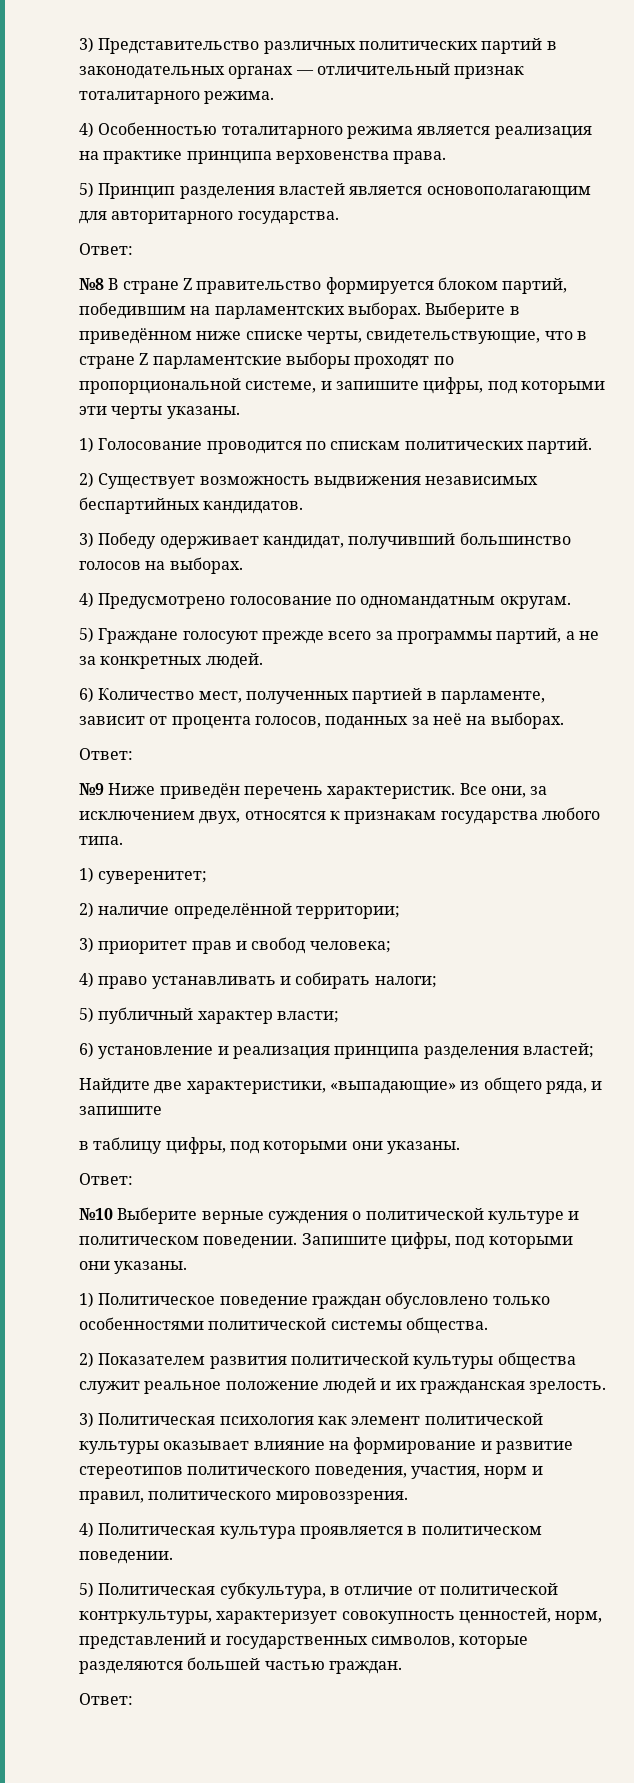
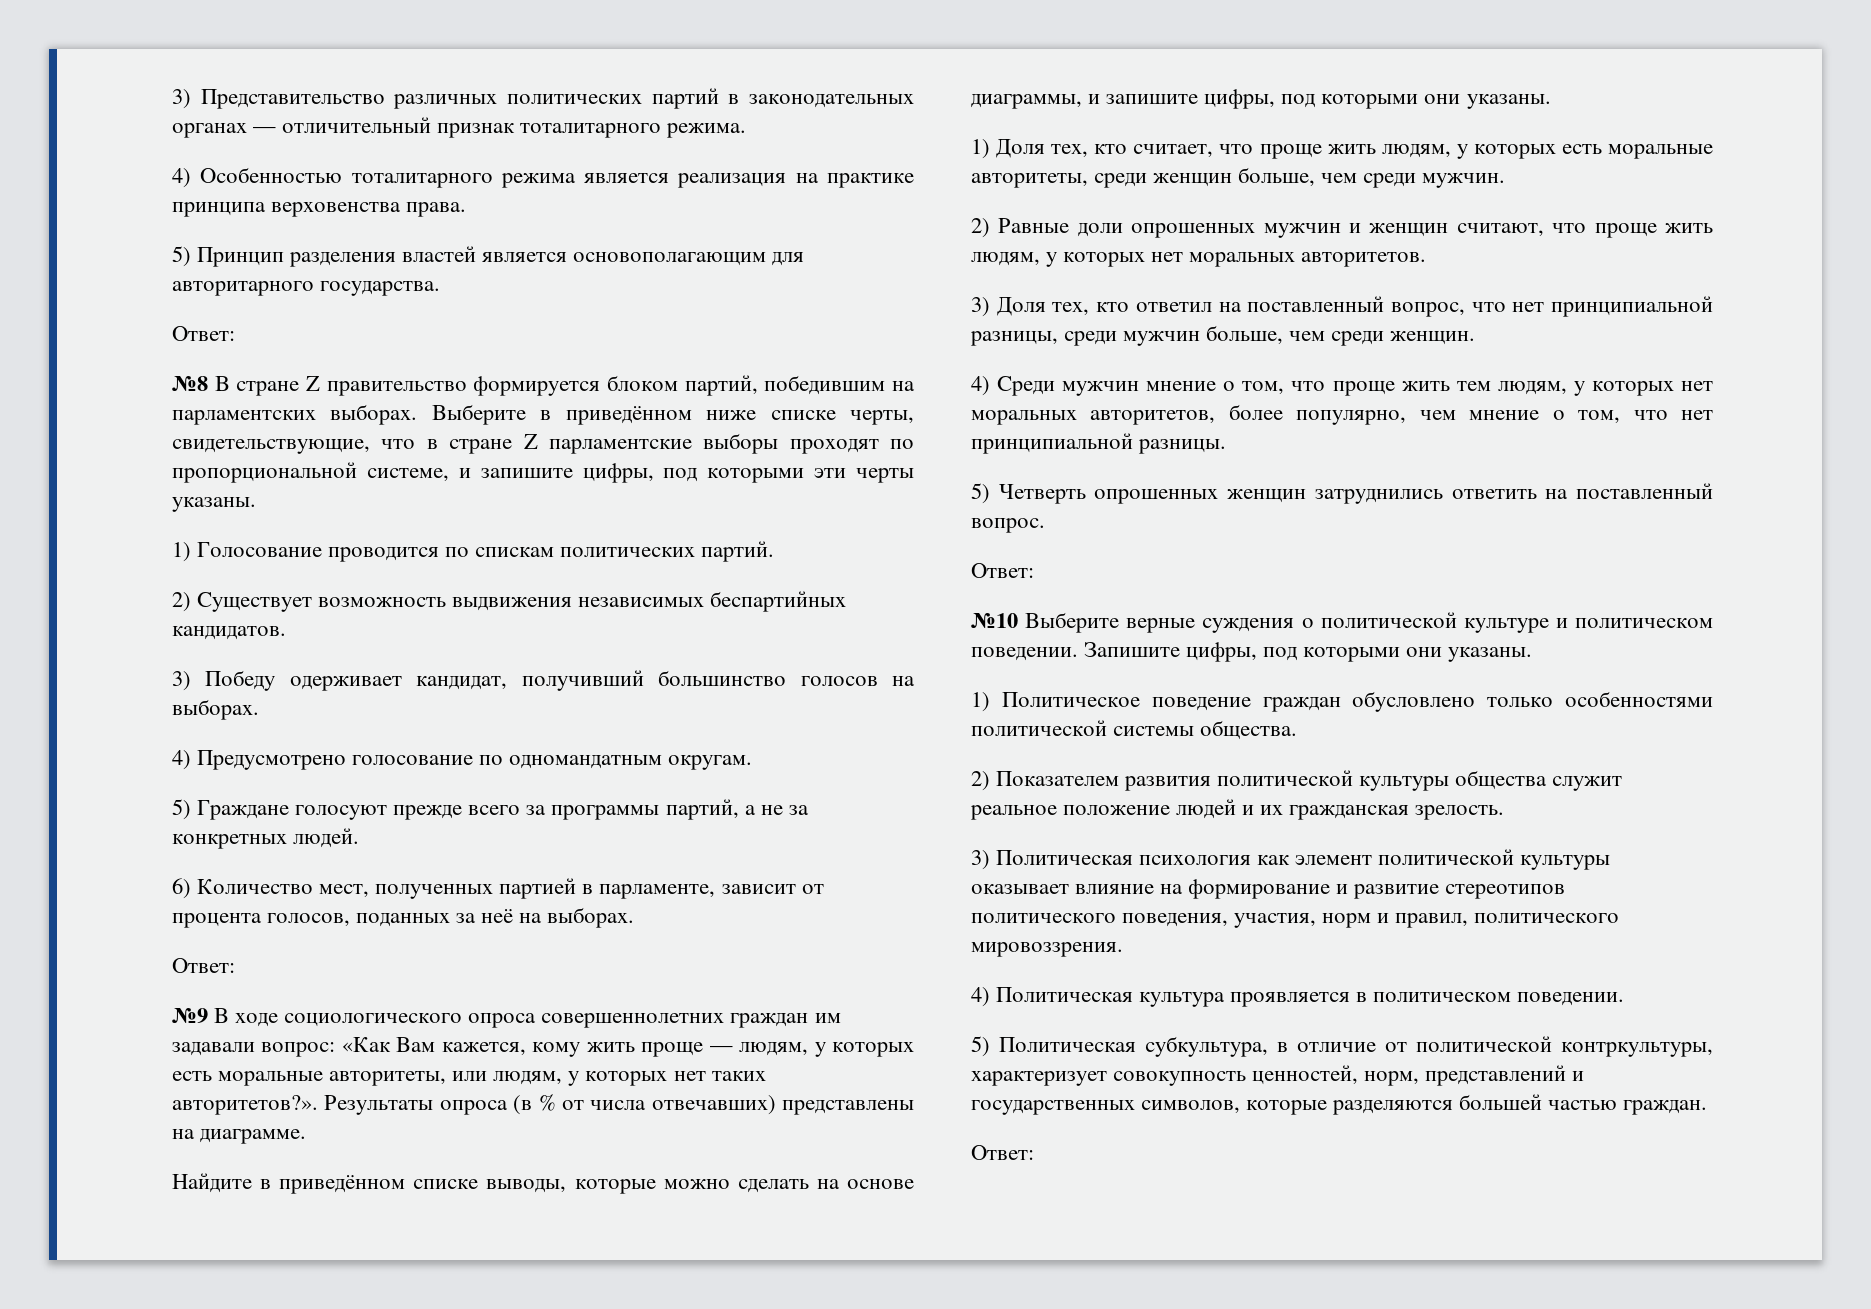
[108,783,548,799] [79,807,600,824] [79,836,123,845] [79,867,208,884] [79,902,400,919] [79,937,391,954] [79,972,437,989] [79,1007,339,1024] [79,1042,594,1059] [79,1077,603,1094] [79,1106,162,1115] [79,1137,460,1154] Ниже приведён перечень характеристик. Все они, за исключением двух, относятся к признакам государства любого типа. // 1) суверенитет; // 2) наличие определённой территории; // 3) приоритет прав и свобод человека; // 4) право устанавливать и собирать налоги; // 5) публичный характер власти; // 6) установление и реализация принципа разделения властей; // Найдите две характеристики, «выпадающие» из общего ряда, и запишите // в таблицу цифры, под которыми они указаны. -> [214,1008,841,1028] [172,1037,914,1057] [172,1071,766,1086] [172,1094,914,1115] [172,1129,307,1144] [172,1173,914,1194] [971,89,1551,109] [971,139,1713,159] [971,167,1506,188] [971,218,1713,238] [971,252,1427,267] [971,296,1713,317] [970,325,1476,346] [971,376,1713,396] [971,404,1713,425] [971,433,1227,454] [971,483,1713,504] [971,518,1045,533] В ходе социологического опроса совершеннолетних граждан им задавали вопрос: «Как Вам кажется, кому жить проще — людям, у которых есть моральные авторитеты, или людям, у которых нет таких авторитетов?». Результаты опроса (в % от числа отвечавших) представлены на диаграмме. // Найдите в приведённом списке выводы, которые можно сделать на основе диаграммы, и запишите цифры, под которыми они указаны. // 1) Доля тех, кто считает, что проще жить людям, у которых есть моральные авторитеты, среди женщин больше, чем среди мужчин. // 2) Равные доли опрошенных мужчин и женщин считают, что проще жить людям, у которых нет моральных авторитетов. // 3) Доля тех, кто ответил на поставленный вопрос, что нет принципиальной разницы, среди мужчин больше, чем среди женщин. // 4) Среди мужчин мнение о том, что проще жить тем людям, у которых нет моральных авторитетов, более популярно, чем мнение о том, что нет принципиальной разницы. // 5) Четверть опрошенных женщин затруднились ответить на поставленный вопрос.

